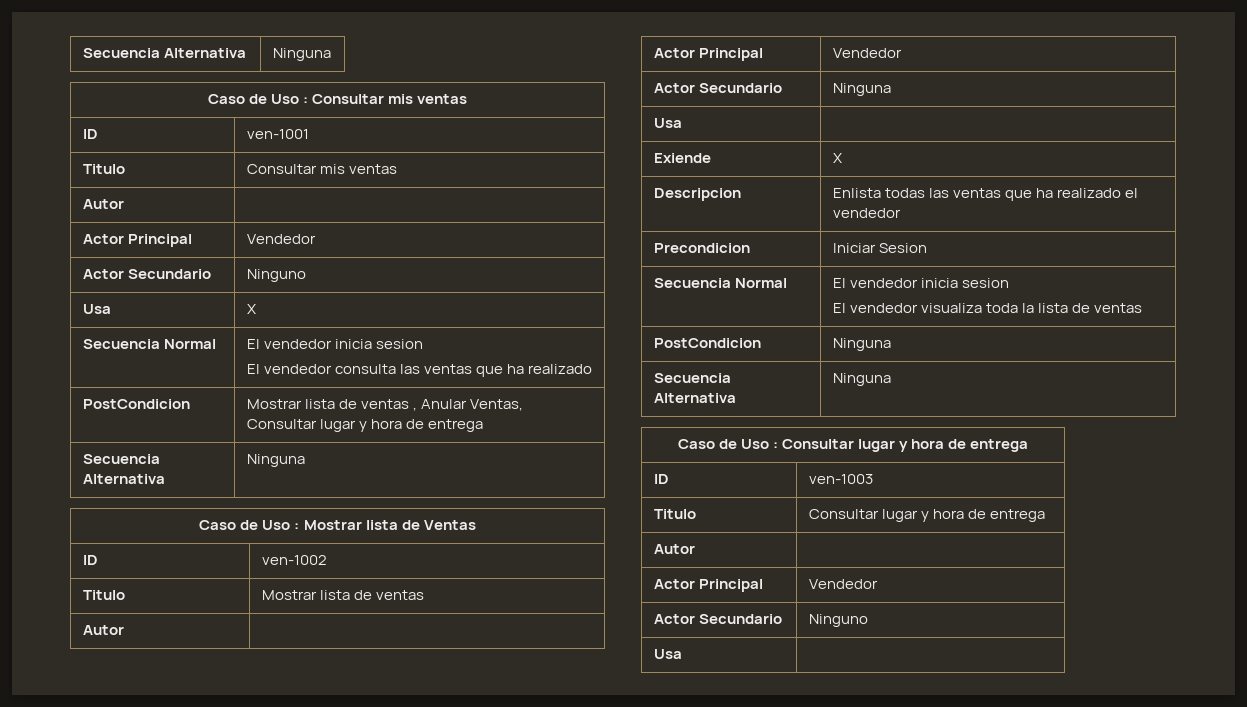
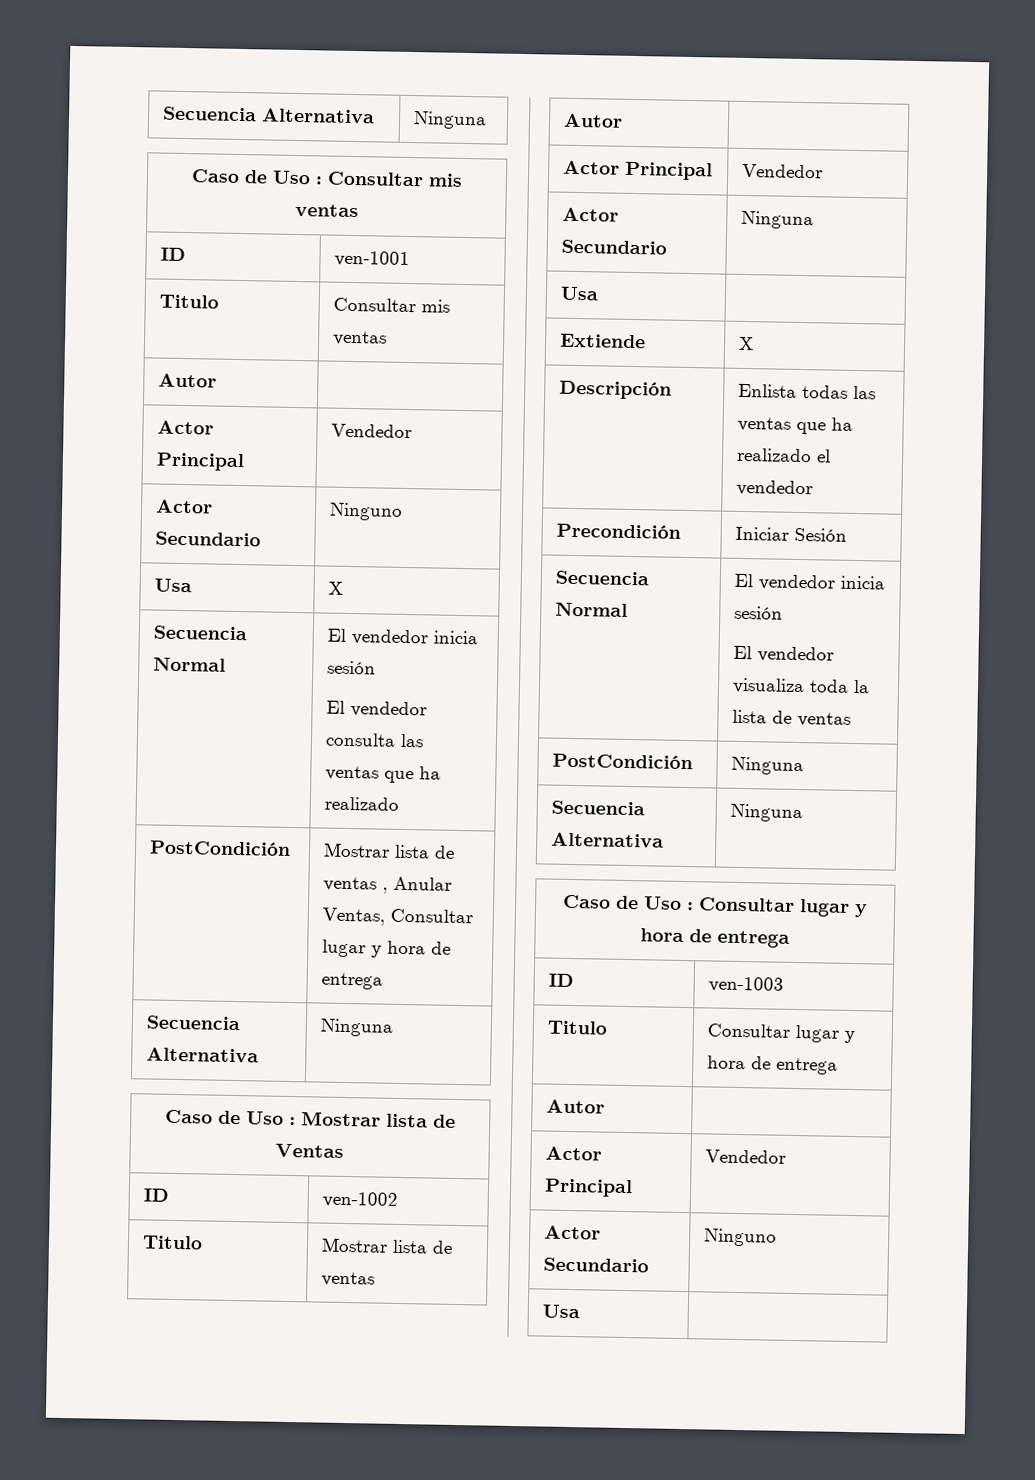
[375,339,423,349] sesion -> [327,660,377,675] sesión
[82,399,190,409] PostCondicion -> [149,840,292,856] PostCondición
[653,153,711,163] [832,153,842,163] [653,188,741,201] Exiende | X // Descripcion -> [560,333,647,349] [738,336,755,351] [559,380,673,400] Extiende | X // Descripción
[653,243,750,253] Precondicion -> [556,523,682,539] Precondición
[878,243,927,253] [653,278,787,288] [832,278,1009,288] Sesion // Secuencia Normal | El vendedor inicia sesion -> [794,527,848,542] [555,570,651,586] [555,602,629,617] [734,573,886,591] [734,605,784,620] Sesión // Secuencia Normal | El vendedor inicia sesión
[653,338,761,348] PostCondicion -> [552,753,694,770] PostCondición

